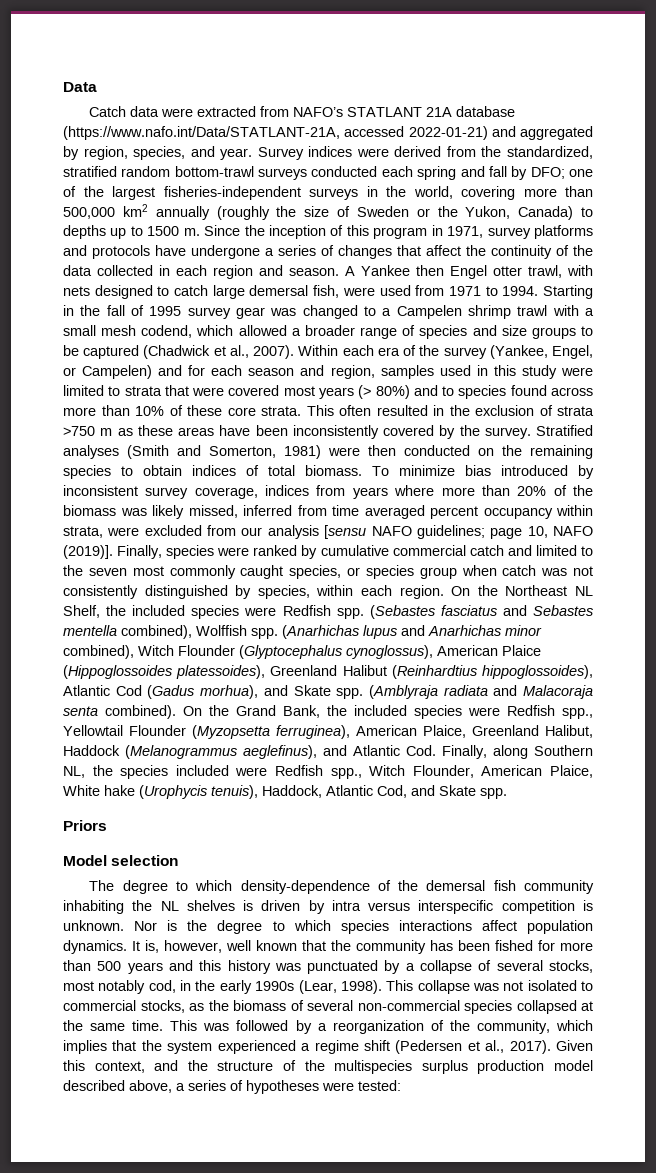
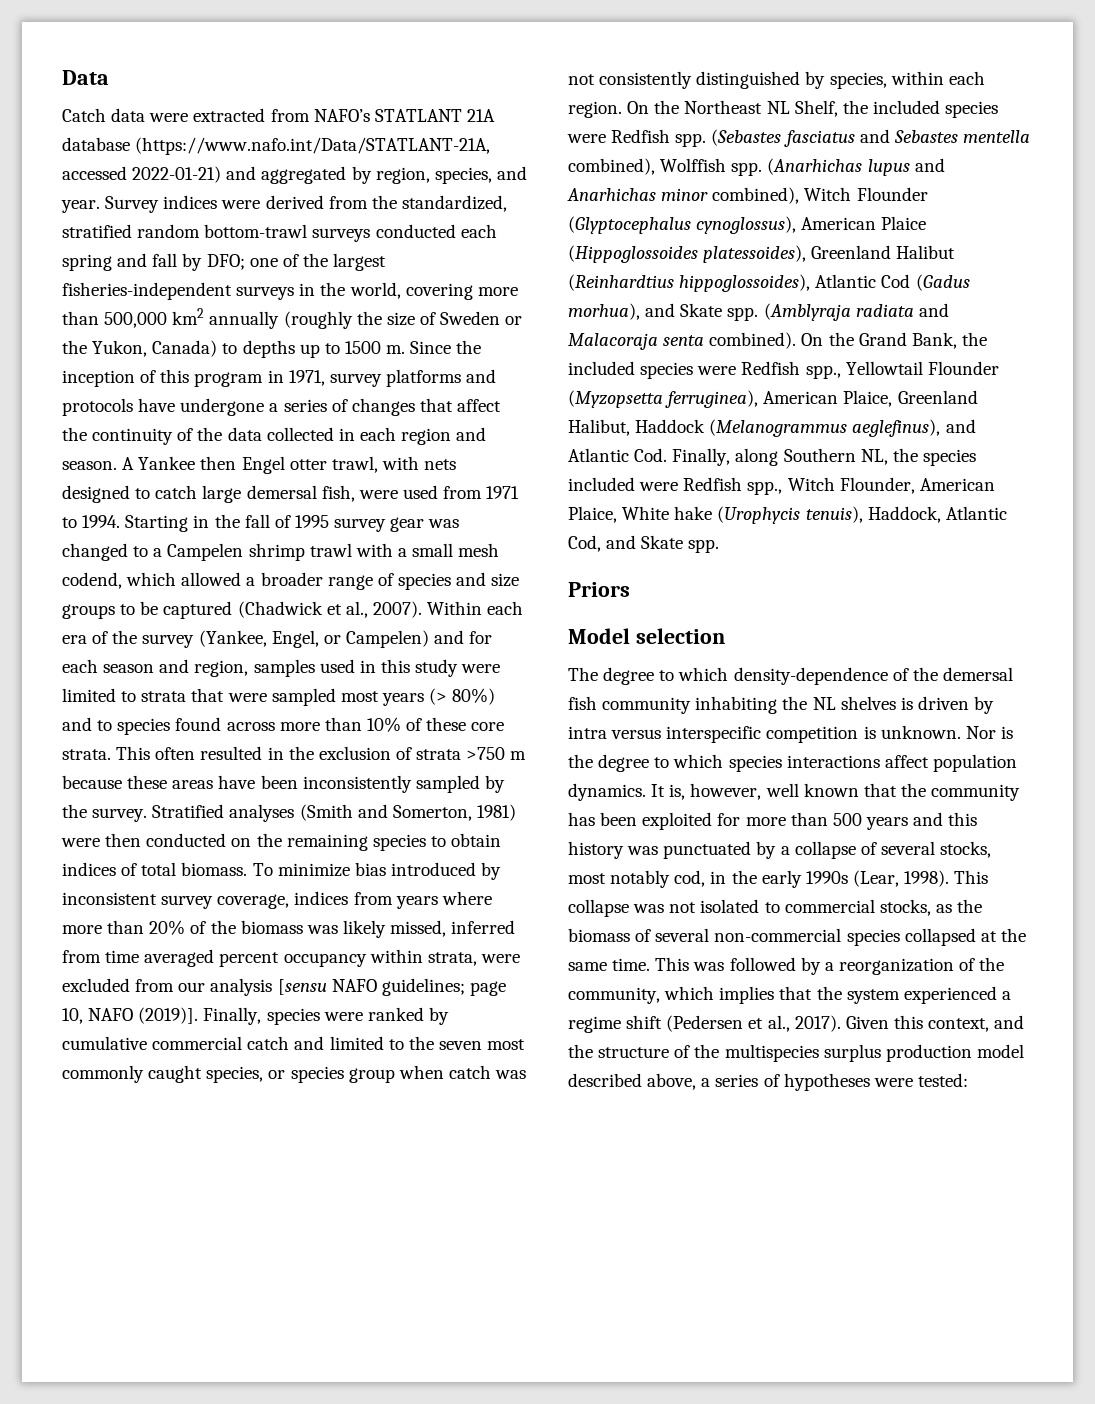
[228,385,280,396] covered -> [271,688,336,706] sampled
[117,428,133,436] as -> [62,775,122,789] because
[383,425,434,436] covered -> [415,775,480,793] sampled
[495,940,533,951] fished -> [642,812,713,830] exploited

